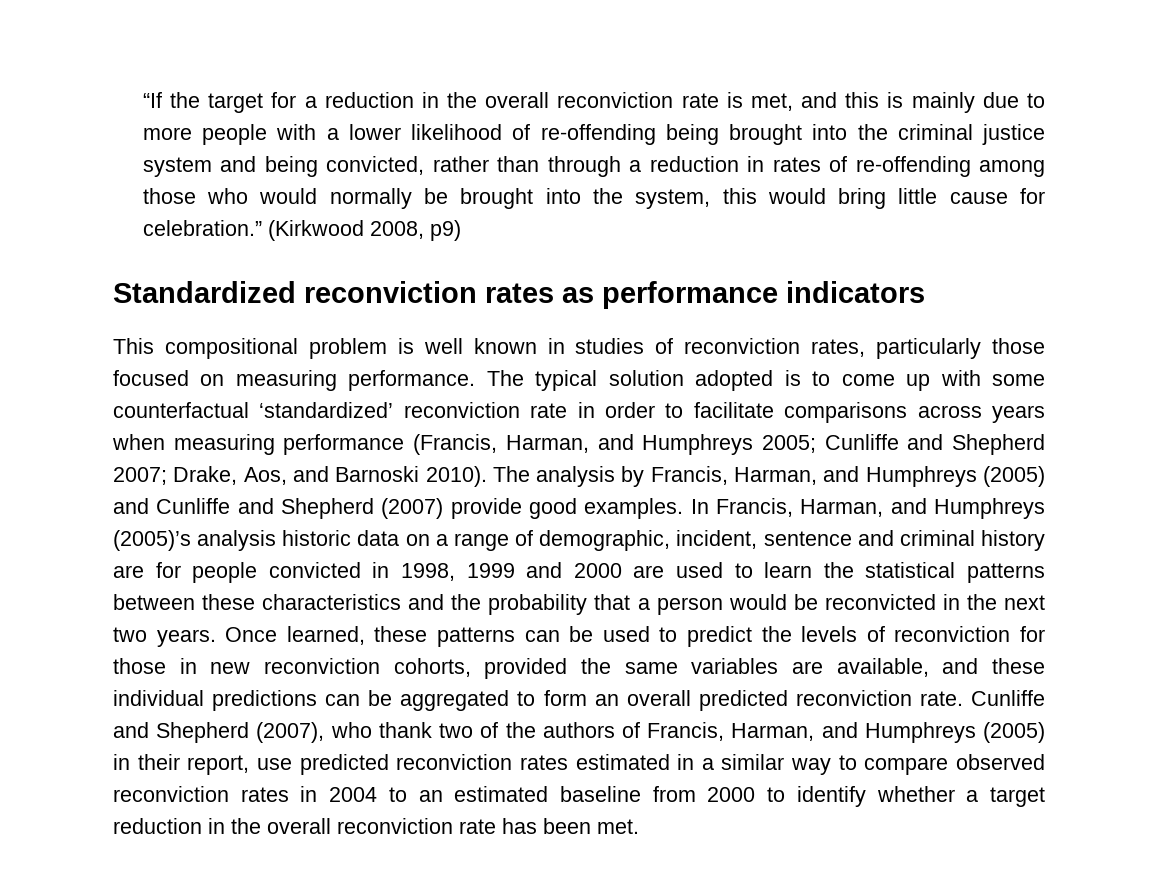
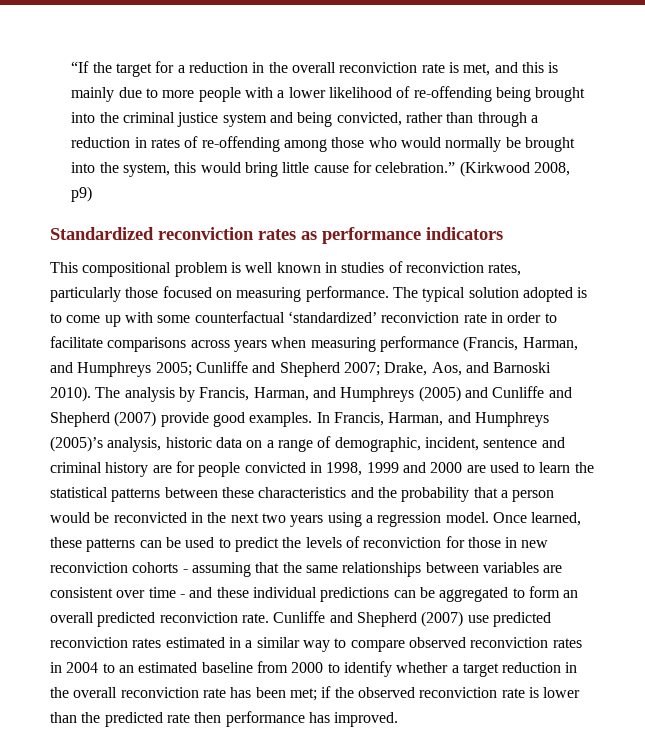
[197,530,277,551] analysis -> [107,437,162,452] analysis,
[156,629,216,647] years. -> [290,512,489,527] years using a regression model.
[393,658,929,679] cohorts, provided the same variables are available, -> [132,562,563,577] [50,587,185,598] cohorts - assuming that the same relationships between variables are consistent over time -
[256,722,1045,743] [113,754,250,775] (2007), who thank two of the authors of Francis, Harman, and Humphreys (2005) in their report, -> [421,611,464,627] (2007)
[597,819,639,834] met. -> [289,686,581,701] [50,711,399,727] met; if the observed reconviction rate is lower than the predicted rate then performance has improved.

